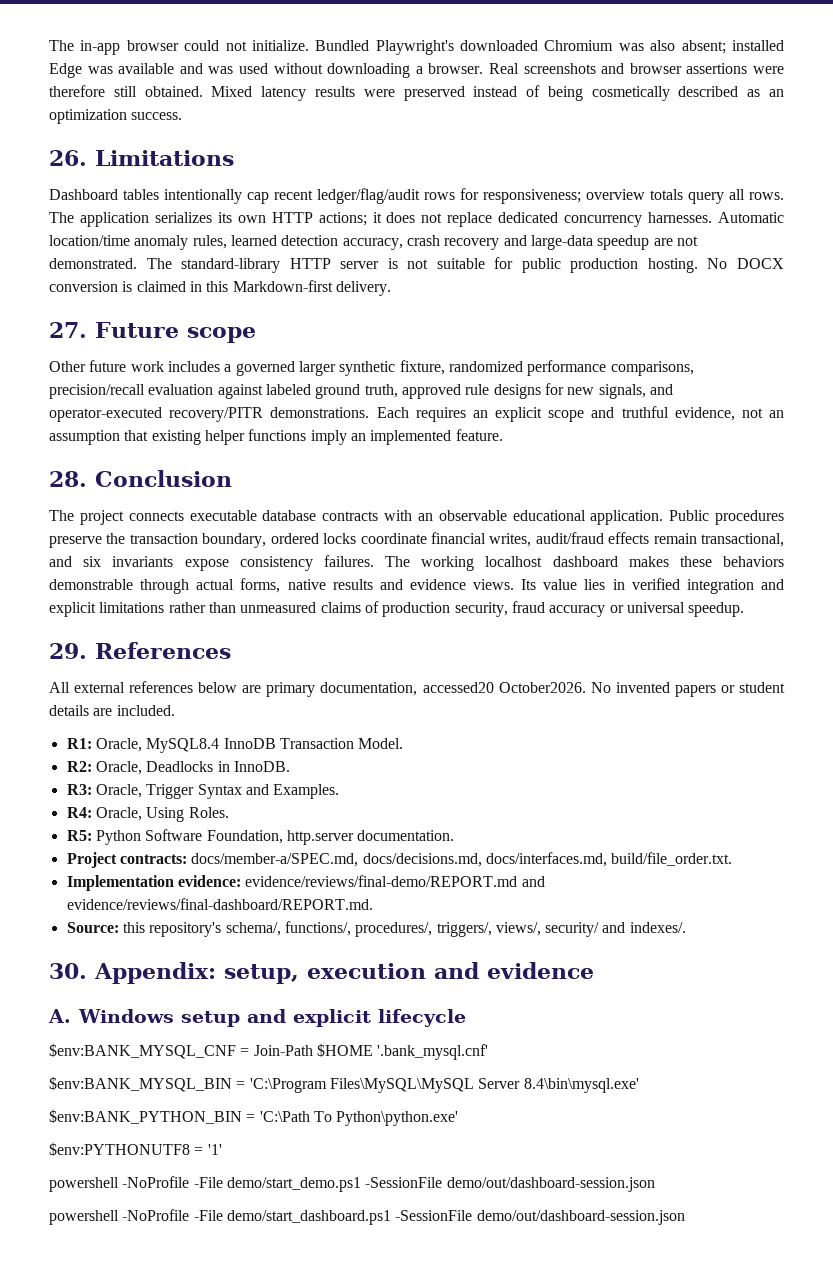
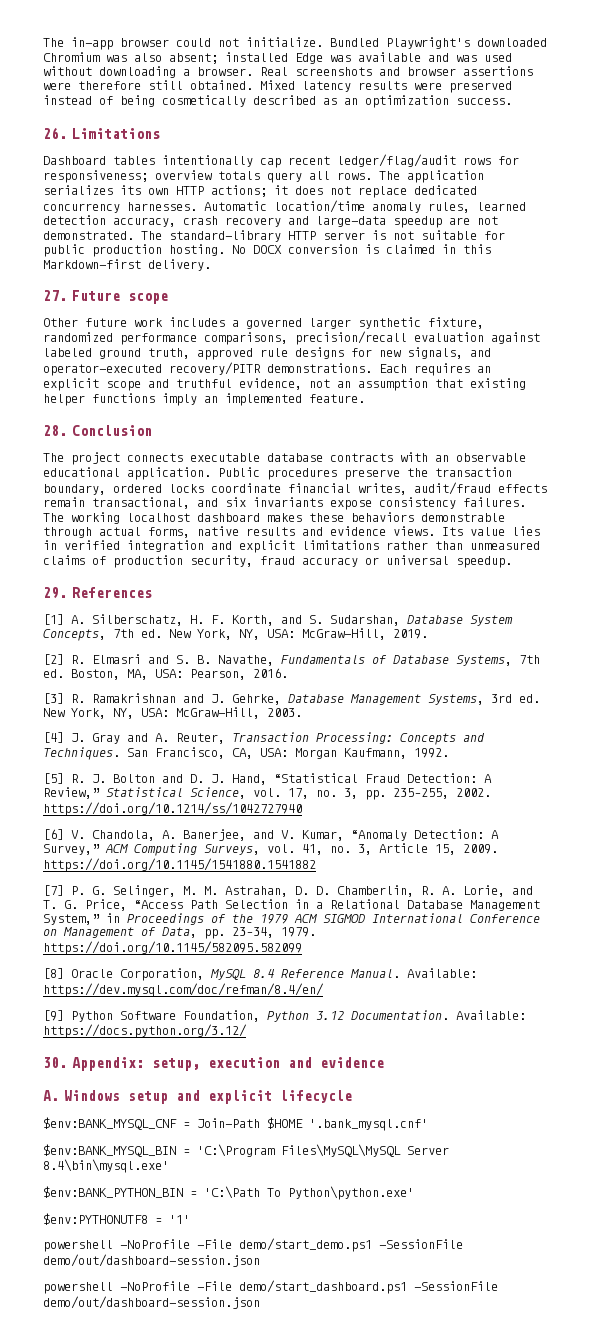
[49,681,786,697] [49,705,175,716] [66,738,404,753] [66,761,290,775] [66,784,340,799] [66,807,229,822] [66,829,455,845] [66,852,733,868] [66,875,545,891] [66,898,373,910] [66,921,686,937] All external references below are primary documentation, accessed20 October2026. No invented papers or student details are included. // R1: Oracle, MySQL8.4 InnoDB Transaction Model. // R2: Oracle, Deadlocks in InnoDB. // R3: Oracle, Trigger Syntax and Examples. // R4: Oracle, Using Roles. // R5: Python Software Foundation, http.server documentation. // Project contracts: docs/member-a/SPEC.md, docs/decisions.md, docs/interfaces.md, build/file_order.txt. // Implementation evidence: evidence/reviews/final-demo/REPORT.md and evidence/reviews/final-dashboard/REPORT.md. // Source: this repository's schema/, functions/, procedures/, triggers/, views/, security/ and indexes/. -> [43,614,513,626] [43,628,428,641] [43,654,540,666] [43,668,288,680] [43,693,540,705] [43,707,302,719] [43,732,485,745] [43,747,449,760] [43,773,492,785] [43,787,491,800] [43,802,302,816] [43,829,499,841] [43,843,498,856] [43,858,316,872] [43,885,533,897] [43,899,540,911] [43,913,540,925] [43,927,316,939] [43,941,302,955] [43,968,477,981] [43,983,324,997] [43,1010,526,1022] [43,1024,247,1038] [1] A. Silberschatz, H. F. Korth, and S. Sudarshan, Database System Concepts, 7th ed. New York, NY, USA: McGraw-Hill, 2019. // [2] R. Elmasri and S. B. Navathe, Fundamentals of Database Systems, 7th ed. Boston, MA, USA: Pearson, 2016. // [3] R. Ramakrishnan and J. Gehrke, Database Management Systems, 3rd ed. New York, NY, USA: McGraw-Hill, 2003. // [4] J. Gray and A. Reuter, Transaction Processing: Concepts and Techniques. San Francisco, CA, USA: Morgan Kaufmann, 1992. // [5] R. J. Bolton and D. J. Hand, “Statistical Fraud Detection: A Review,” Statistical Science, vol. 17, no. 3, pp. 235–255, 2002. https://doi.org/10.1214/ss/1042727940 // [6] V. Chandola, A. Banerjee, and V. Kumar, “Anomaly Detection: A Survey,” ACM Computing Surveys, vol. 41, no. 3, Article 15, 2009. https://doi.org/10.1145/1541880.1541882 // [7] P. G. Selinger, M. M. Astrahan, D. D. Chamberlin, R. A. Lorie, and T. G. Price, “Access Path Selection in a Relational Database Management System,” in Proceedings of the 1979 ACM SIGMOD International Conference on Management of Data, pp. 23–34, 1979. https://doi.org/10.1145/582095.582099 // [8] Oracle Corporation, MySQL 8.4 Reference Manual. Available: https://dev.mysql.com/doc/refman/8.4/en/ // [9] Python Software Foundation, Python 3.12 Documentation. Available: https://docs.python.org/3.12/

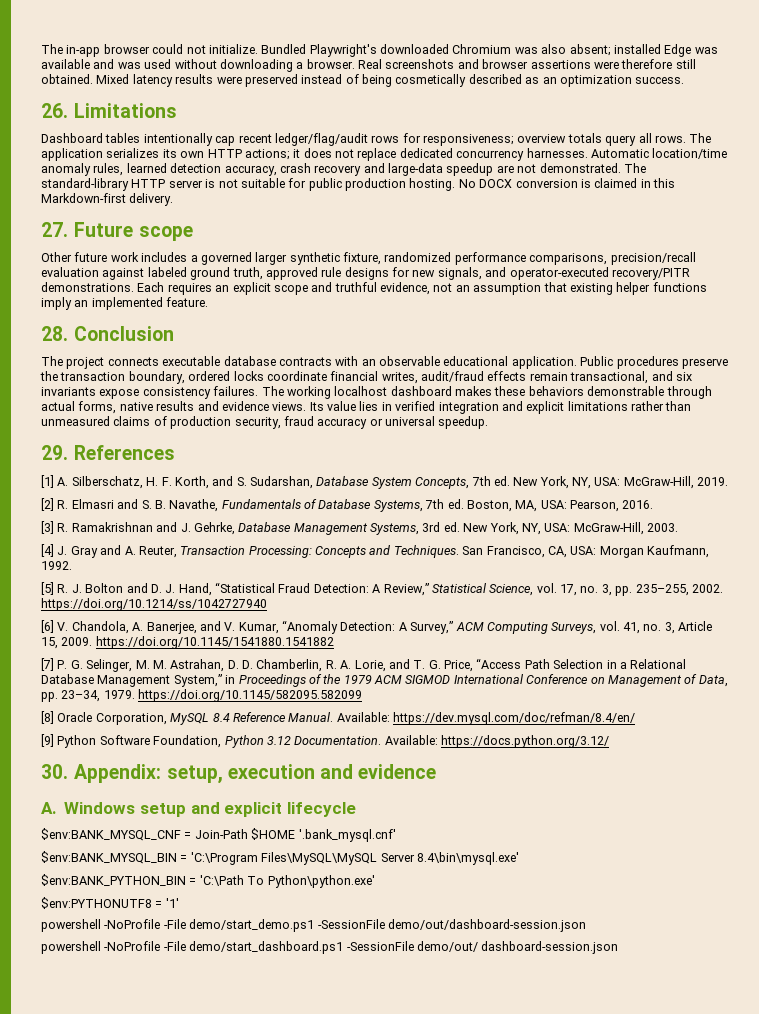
[43,1296,260,1309] demo/out/dashboard-session.json -> [416,941,619,954] demo/out/ dashboard-session.json

